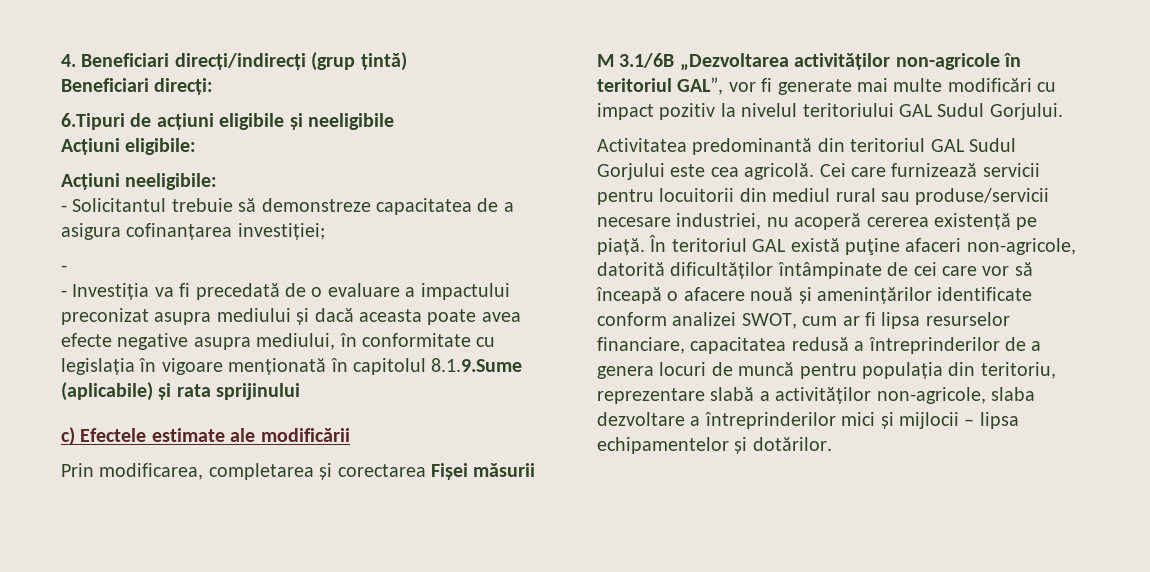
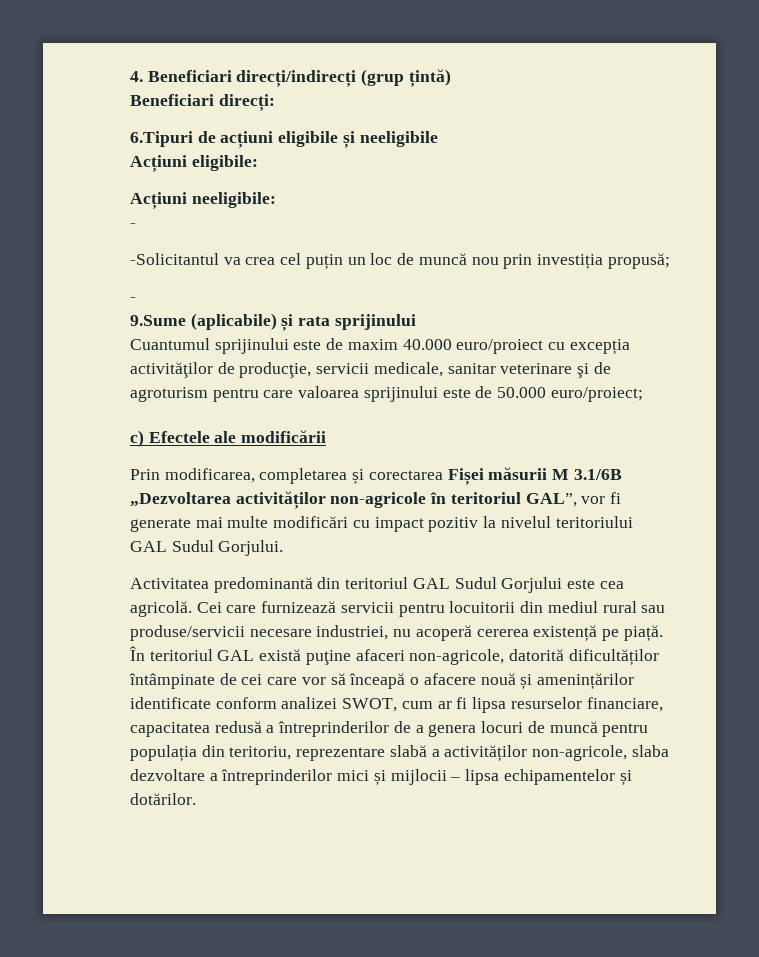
[72,198,514,215] [61,223,325,240] [61,265,67,272] [61,283,510,300] [61,308,521,325] [61,333,496,350] [61,358,523,375] [61,382,301,401] Solicitantul trebuie să demonstreze capacitatea de a asigura cofinanțarea investiției; // - // - Investiția va fi precedată de o evaluare a impactului preconizat asupra mediului și dacă aceasta poate avea efecte negative asupra mediului, în conformitate cu legislația în vigoare menționată în capitolul 8.1.9.Sume (aplicabile) și rata sprijinului -> [130,253,670,270] [130,297,136,302] [130,313,416,331] [130,338,630,355] [130,362,611,378] [130,386,643,402] // -Solicitantul va crea cel puțin un loc de muncă nou prin investiția propusă; // - // 9.Sume (aplicabile) și rata sprijinului // Cuantumul sprijinului este de maxim 40.000 euro/proiect cu excepția activităţilor de producţie, servicii medicale, sanitar veterinare şi de agroturism pentru care valoarea sprijinului este de 50.000 euro/proiect;
[151,428,225,442] estimate -> (210, 437) none

